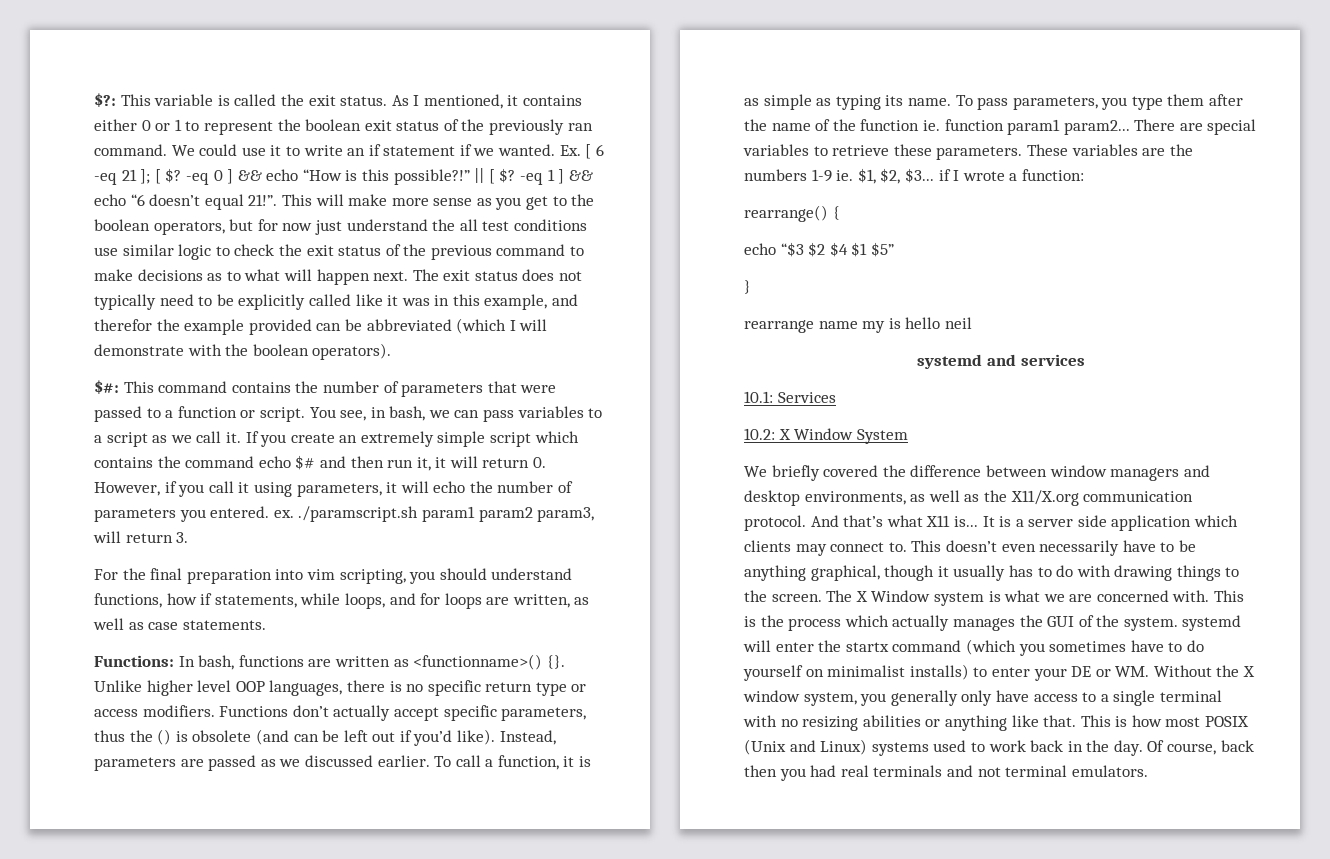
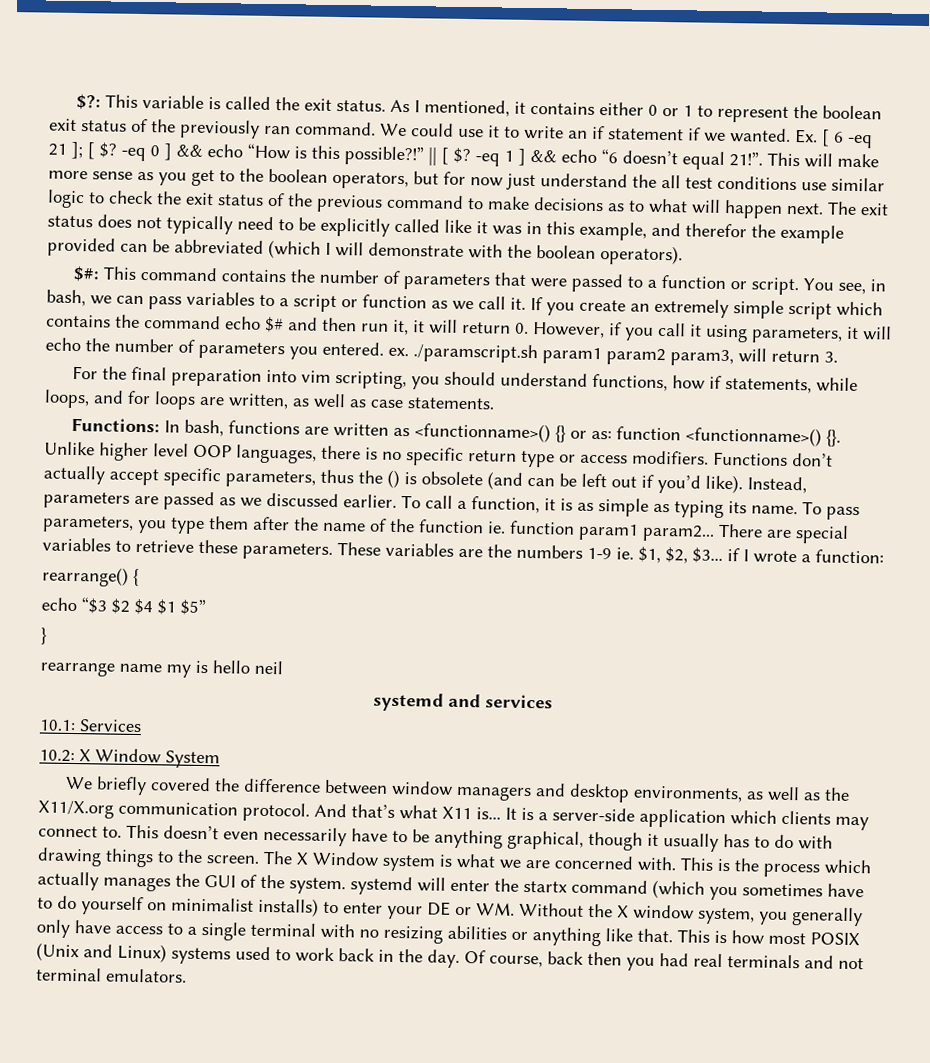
(148, 439) none -> [341,294,427,309] or function
(543, 662) none -> [555,425,823,447] {} or as: function <functionname>()
[1028,515,1107,527] server side -> [552,807,635,822] server-side

